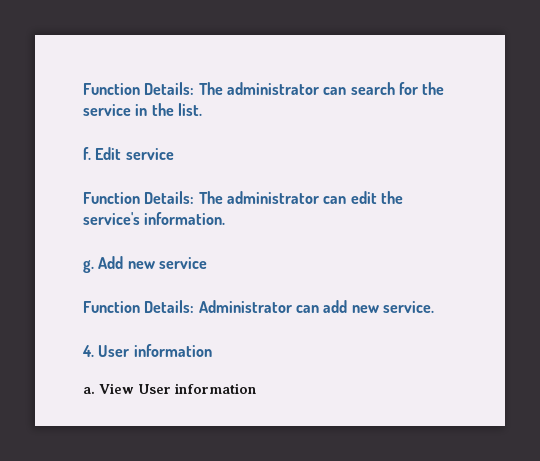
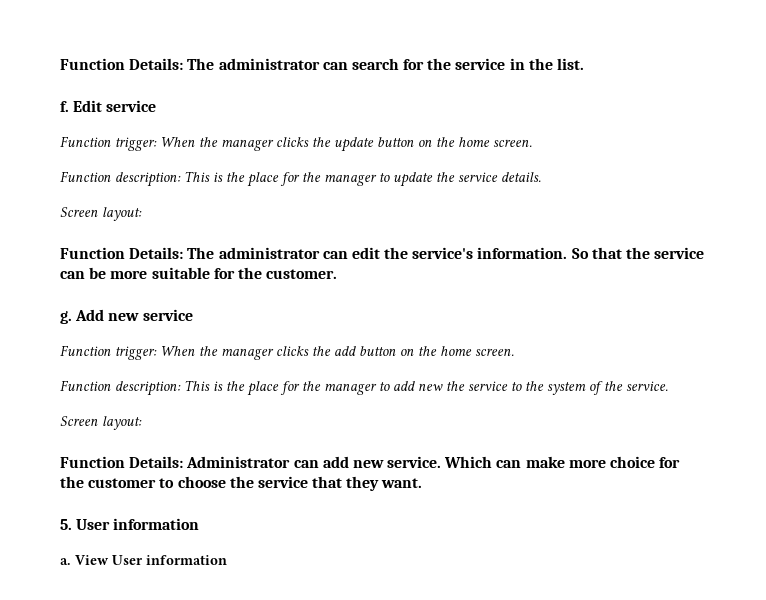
(174, 154) none -> [60,136,532,152] [60,171,541,187] [60,207,142,221] // Function trigger: When the manager clicks the update button on the home screen. // Function description: This is the place for the manager to update the service details. // Screen layout:
[83,256,207,273] // g. Add new service -> [571,247,705,259] [60,267,338,279] [60,309,193,324] [60,345,514,360] [60,380,668,396] [60,416,142,430] So that the service can be more suitable for the customer. // g. Add new service // Function trigger: When the manager clicks the add button on the home screen. // Function description: This is the place for the manager to add new the service to the system of the service. // Screen layout:
[82,345,94,357] // 4. -> [444,456,681,468] [60,476,423,491] [60,519,72,530] Which can make more choice for the customer to choose the service that they want. // 5.

